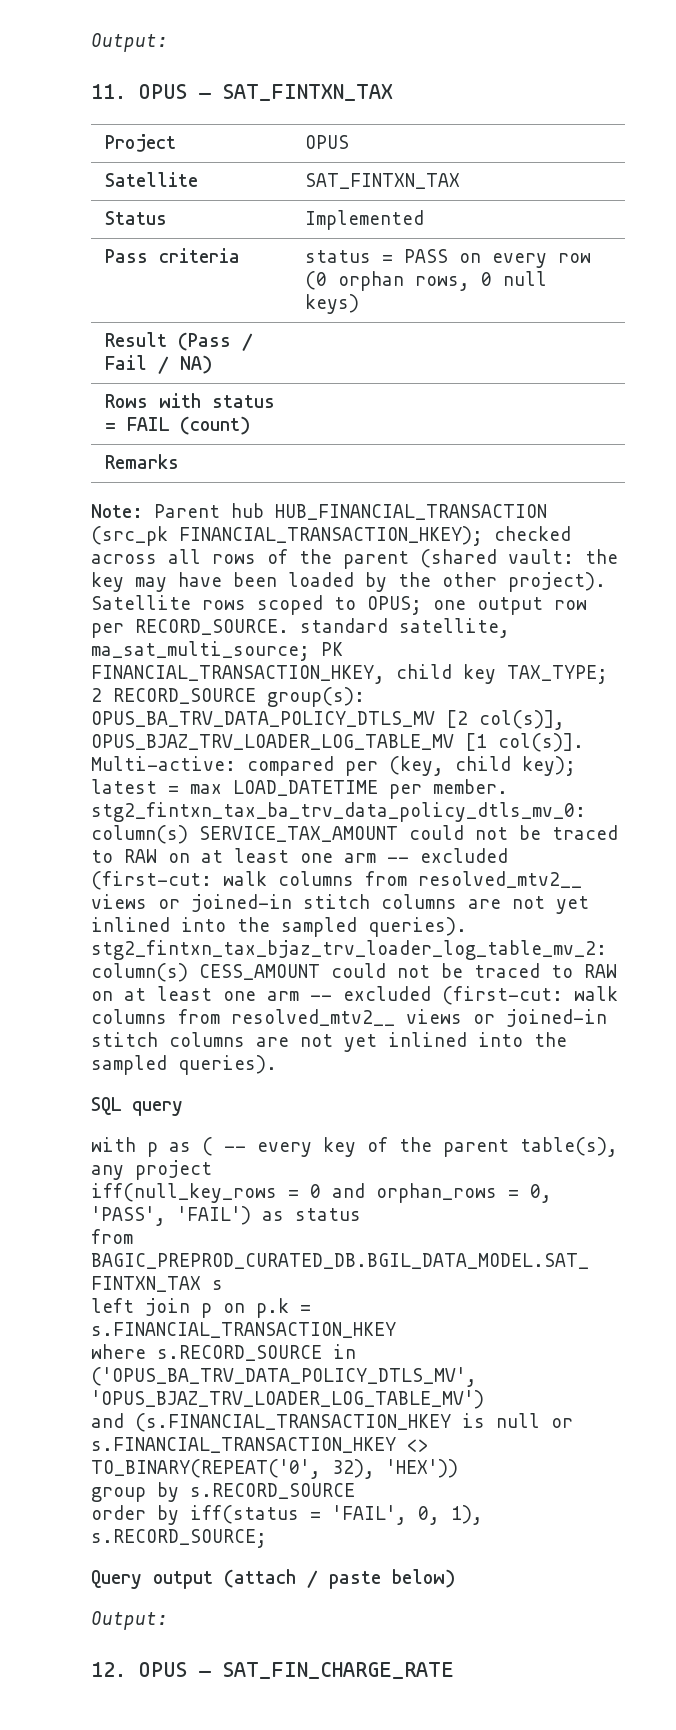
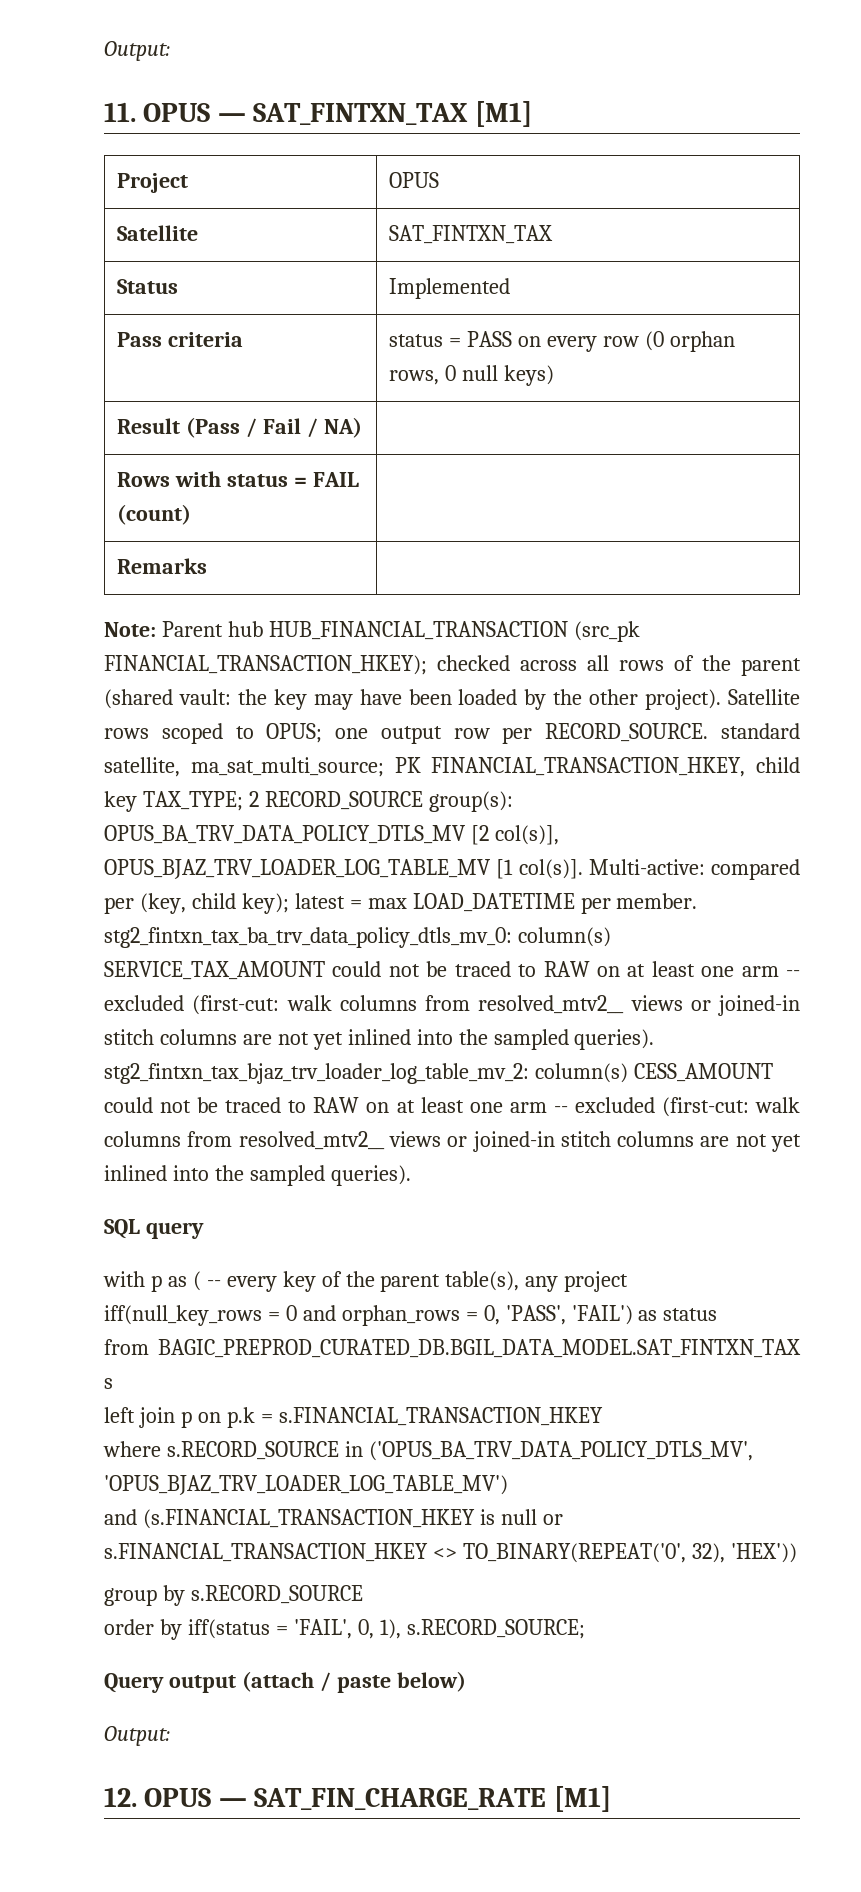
(393, 92) none -> [474,101,532,127] [M1]
(454, 1670) none -> [553,1786,611,1812] [M1]

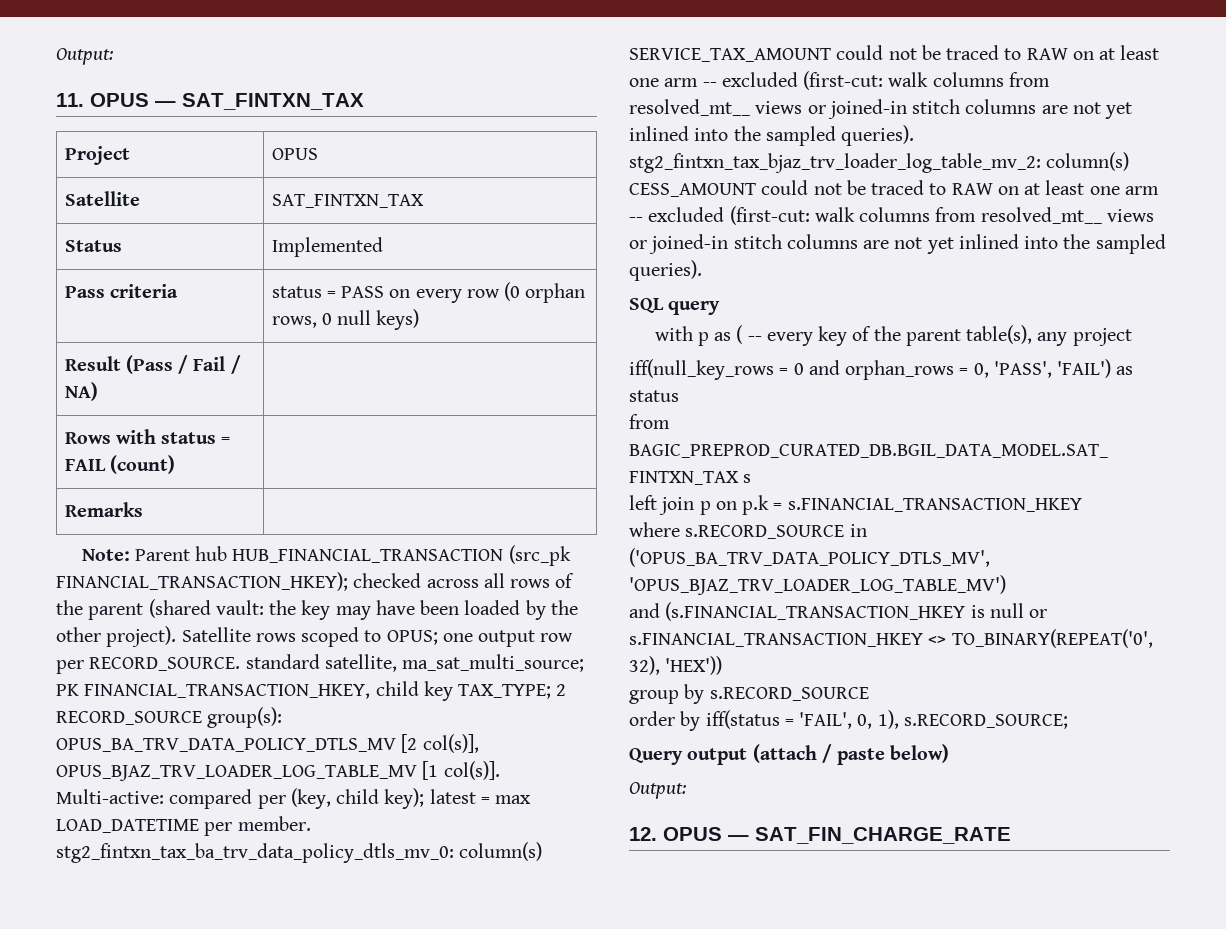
[474,101,532,127] [M1] -> (364, 101) none
[478,995,625,1014] resolved_mtv2__ -> [629,99,750,116] resolved_mt__
[238,1131,385,1150] resolved_mtv2__ -> [980,207,1102,224] resolved_mt__
[553,1786,611,1812] [M1] -> (1011, 835) none

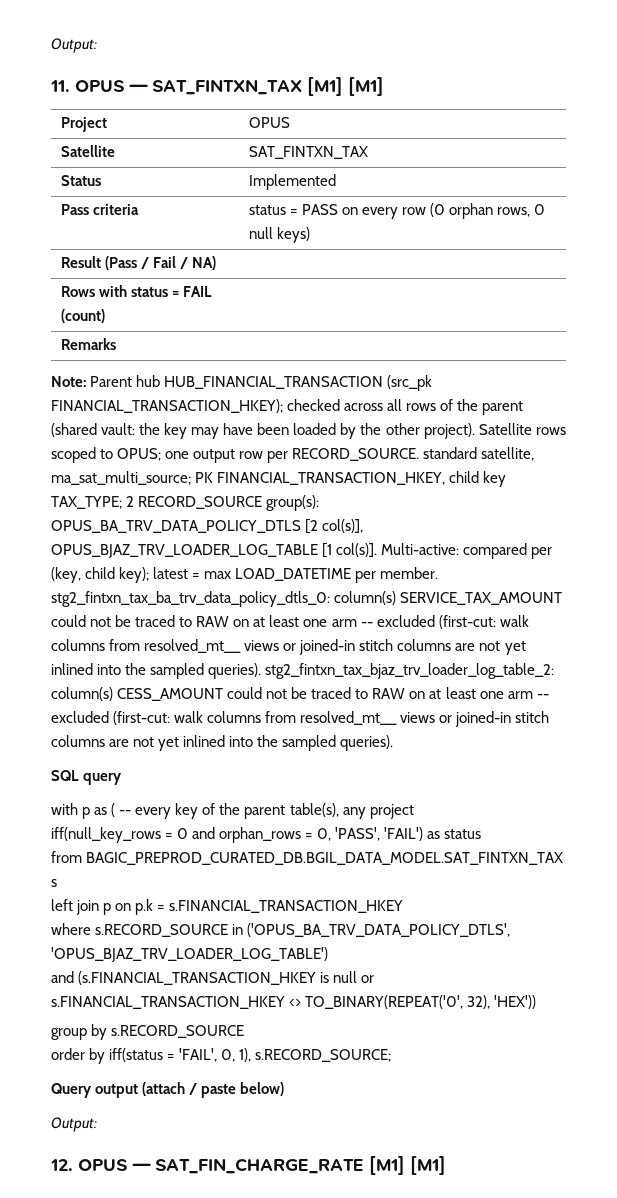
(364, 101) none -> [307,77,384,96] [M1] [M1]
[56,738,396,752] OPUS_BA_TRV_DATA_POLICY_DTLS_MV -> [51,520,301,533] OPUS_BA_TRV_DATA_POLICY_DTLS
[56,765,417,781] OPUS_BJAZ_TRV_LOADER_LOG_TABLE_MV -> [51,544,318,558] OPUS_BJAZ_TRV_LOADER_LOG_TABLE
[56,843,454,863] stg2_fintxn_tax_ba_trv_data_policy_dtls_mv_0: -> [51,591,330,607] stg2_fintxn_tax_ba_trv_data_policy_dtls_0:
[629,153,1041,173] stg2_fintxn_tax_bjaz_trv_loader_log_table_mv_2: -> [265,663,555,679] stg2_fintxn_tax_bjaz_trv_loader_log_table_2:
[629,548,990,567] [629,575,1006,595] ('OPUS_BA_TRV_DATA_POLICY_DTLS_MV', 'OPUS_BJAZ_TRV_LOADER_LOG_TABLE_MV') -> [247,923,511,937] [51,947,328,962] ('OPUS_BA_TRV_DATA_POLICY_DTLS', 'OPUS_BJAZ_TRV_LOADER_LOG_TABLE')
(1011, 835) none -> [369,1156,446,1175] [M1] [M1]

